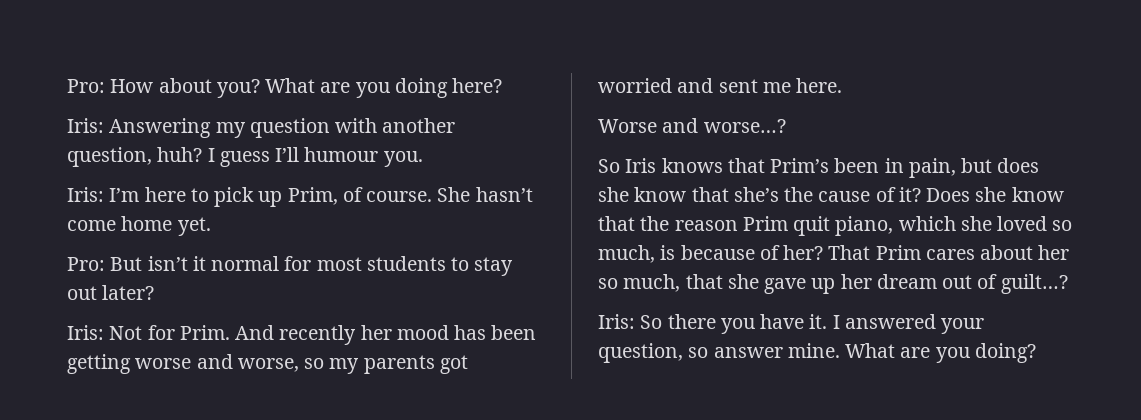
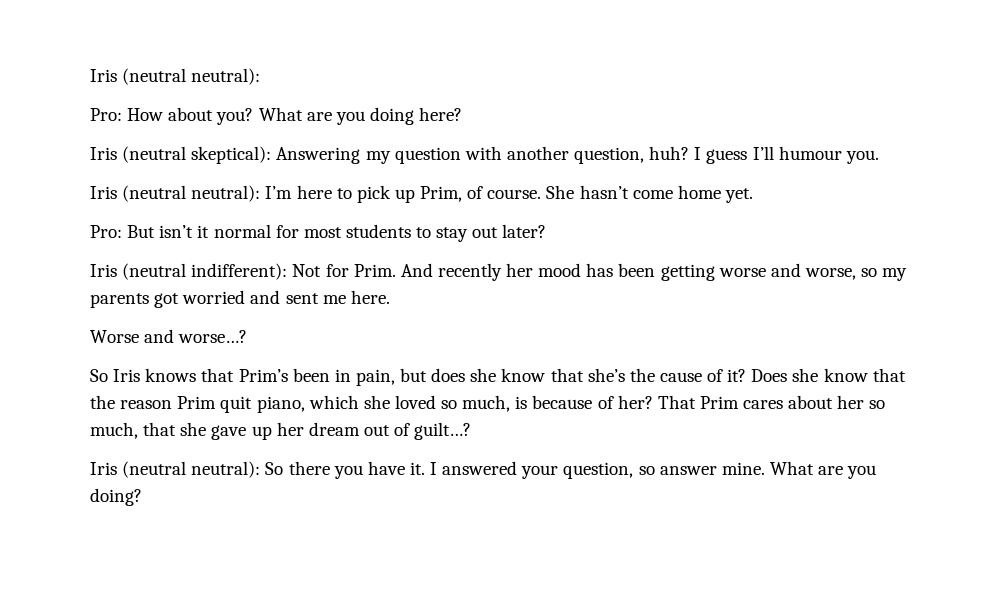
(67, 86) none -> [90,68,261,85] Iris (neutral neutral): //
[67,118,104,133] Iris: -> [90,146,272,164] Iris (neutral skeptical):
[67,187,104,202] Iris: -> [90,185,261,202] Iris (neutral neutral):
[67,325,104,340] Iris: -> [90,263,288,280] Iris (neutral indifferent):
[598,314,635,329] Iris: -> [90,461,261,478] Iris (neutral neutral):

